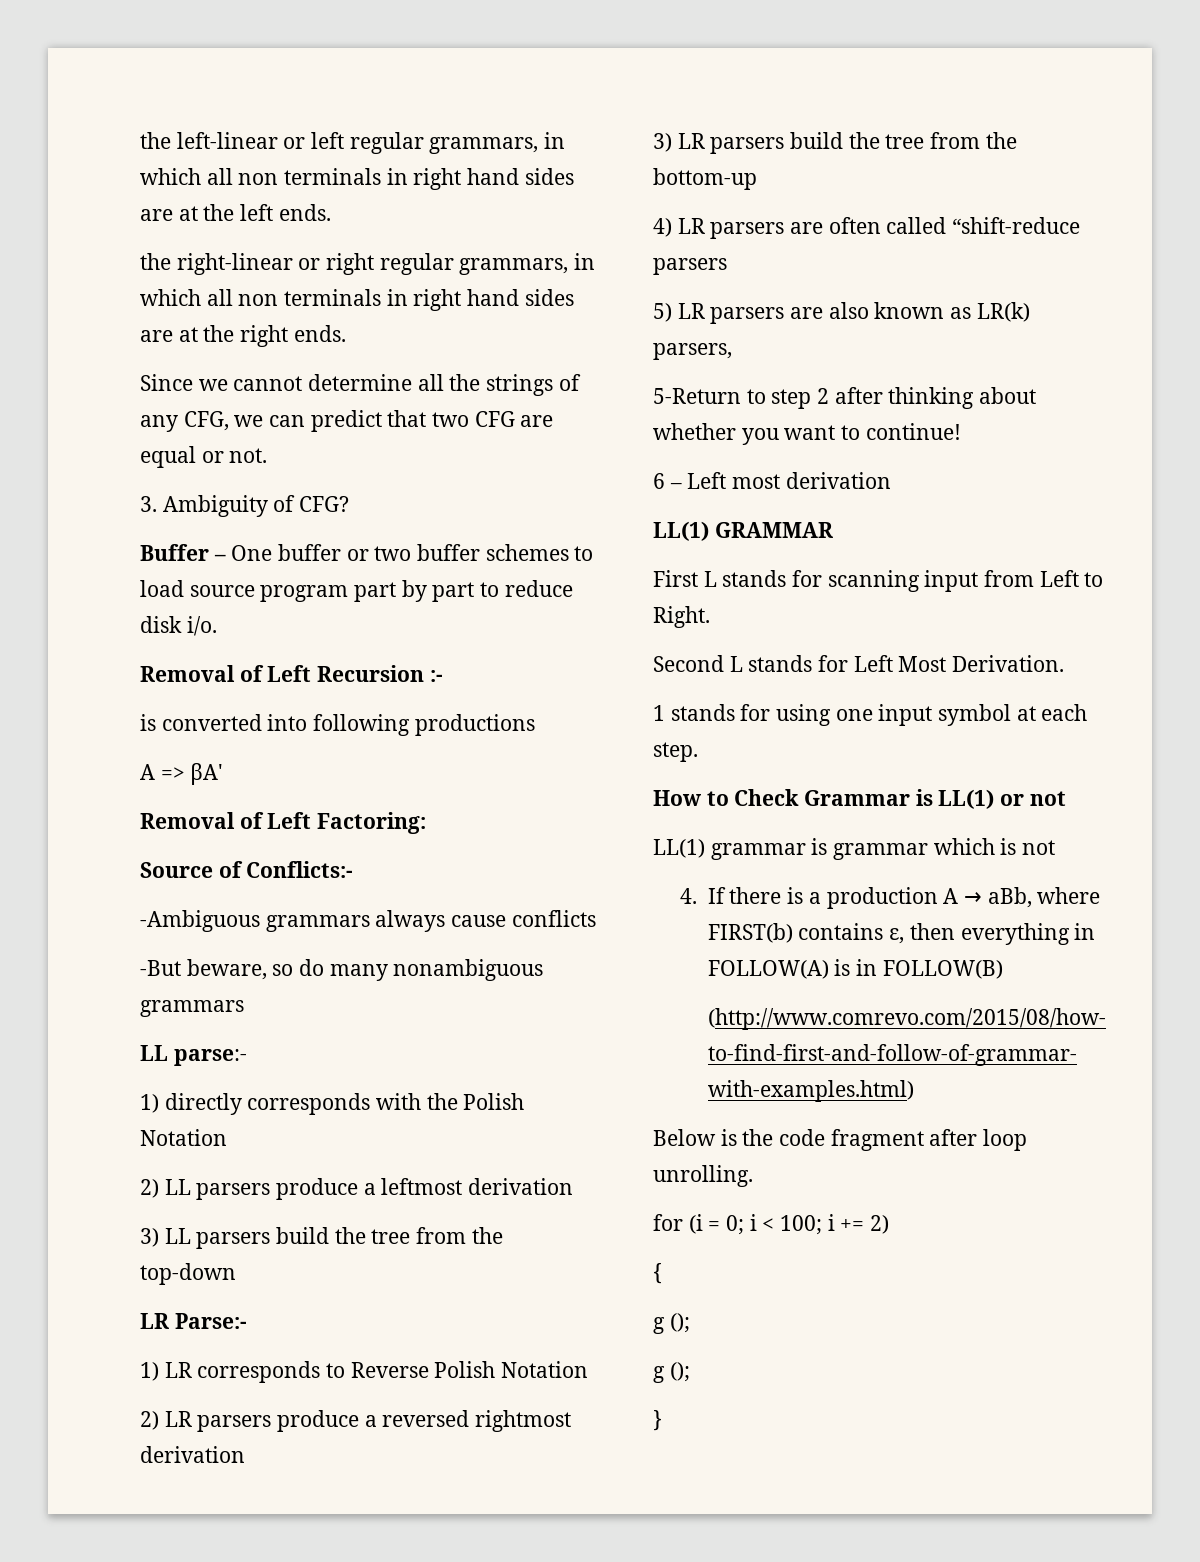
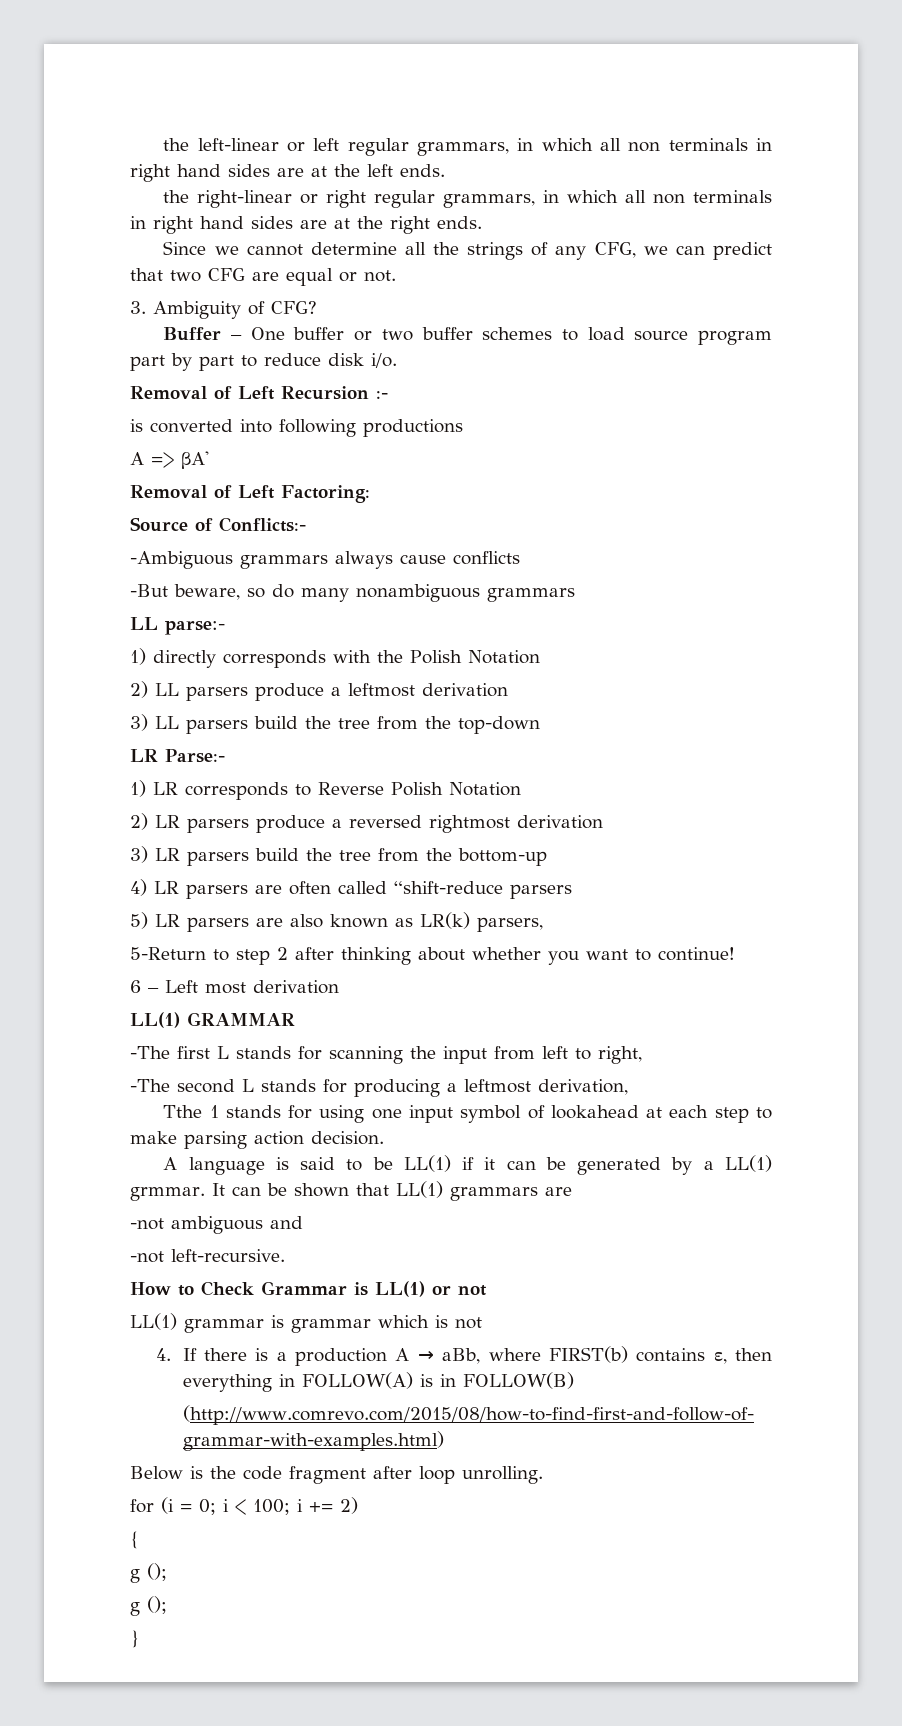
[653,570,698,587] First -> [130,1046,210,1059] -The first
(920, 581) none -> [410,1046,436,1059] the
[1039,570,1104,587] [653,606,710,628] [653,655,1065,672] Left to Right. // Second L stands for Left Most Derivation. // -> [542,1046,642,1064] [130,1079,628,1097] [163,1105,203,1118] left to right, // -The second L stands for producing a leftmost derivation, // Tthe
[1016,704,1088,721] [653,742,698,762] at each step. -> [527,1105,772,1123] [130,1131,384,1149] [163,1155,773,1175] [130,1181,572,1201] [130,1216,303,1234] [130,1249,285,1263] of lookahead at each step to make parsing action decision. // A language is said to be LL(1) if it can be generated by a LL(1) grmmar. It can be shown that LL(1) grammars are // -not ambiguous and // -not left-recursive.

